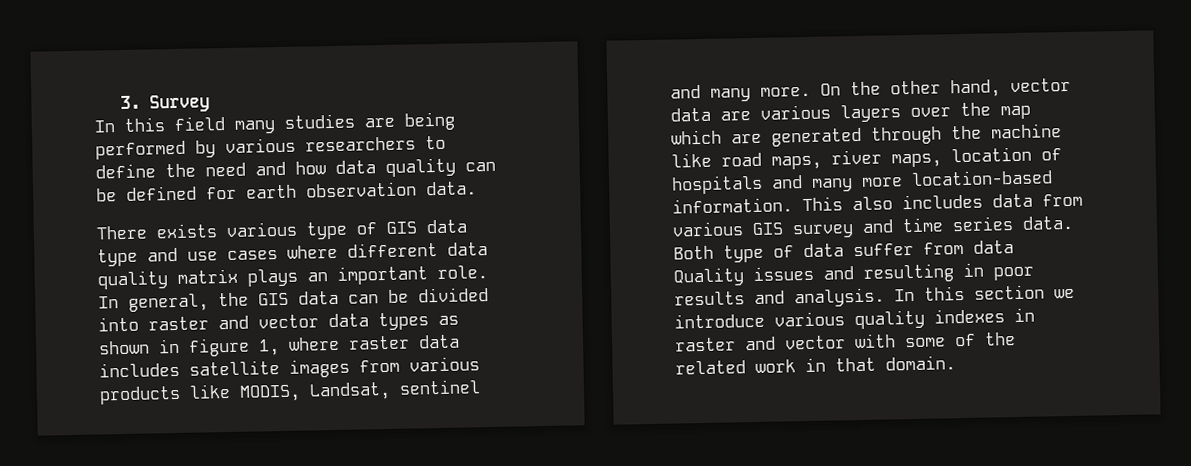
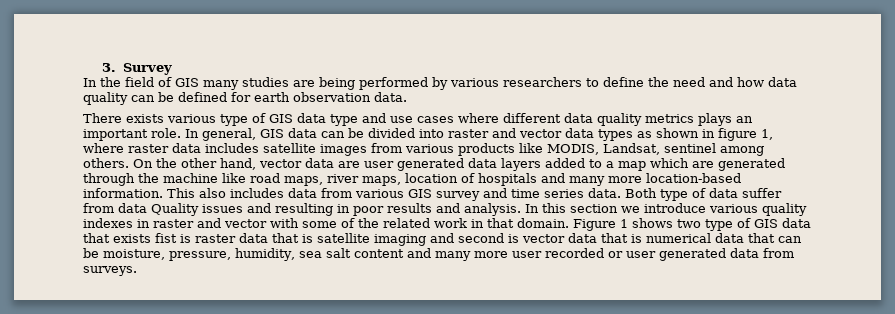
[124,116,225,132] this field -> [100,77,199,87] the field of GIS
[177,268,238,284] matrix -> [645,114,694,123] metrics
[218,292,249,307] the -> (256, 134) none
[670,84,811,102] and many more. -> [720,146,764,156] [83,158,129,168] among others.
[760,102,991,123] various layers over the -> [364,158,614,171] user generated data layers added to a
(956, 363) none -> [573,218,811,231] [83,233,802,246] [83,248,794,261] [83,266,137,276] Figure 1 shows two type of GIS data that exists fist is raster data that is satellite imaging and second is vector data that is numerical data that can be moisture, pressure, humidity, sea salt content and many more user recorded or user generated data from surveys.

